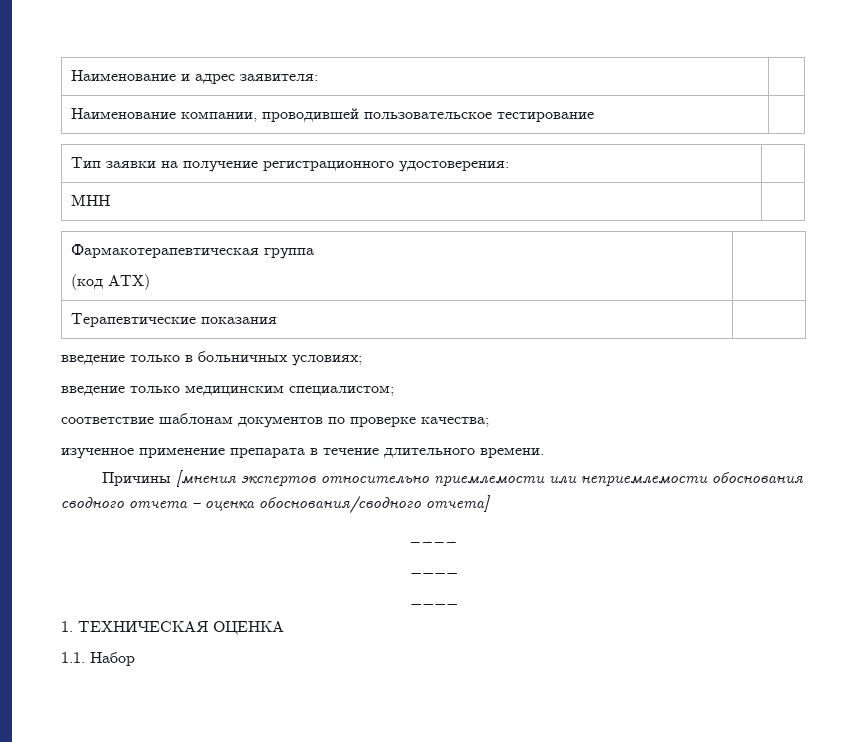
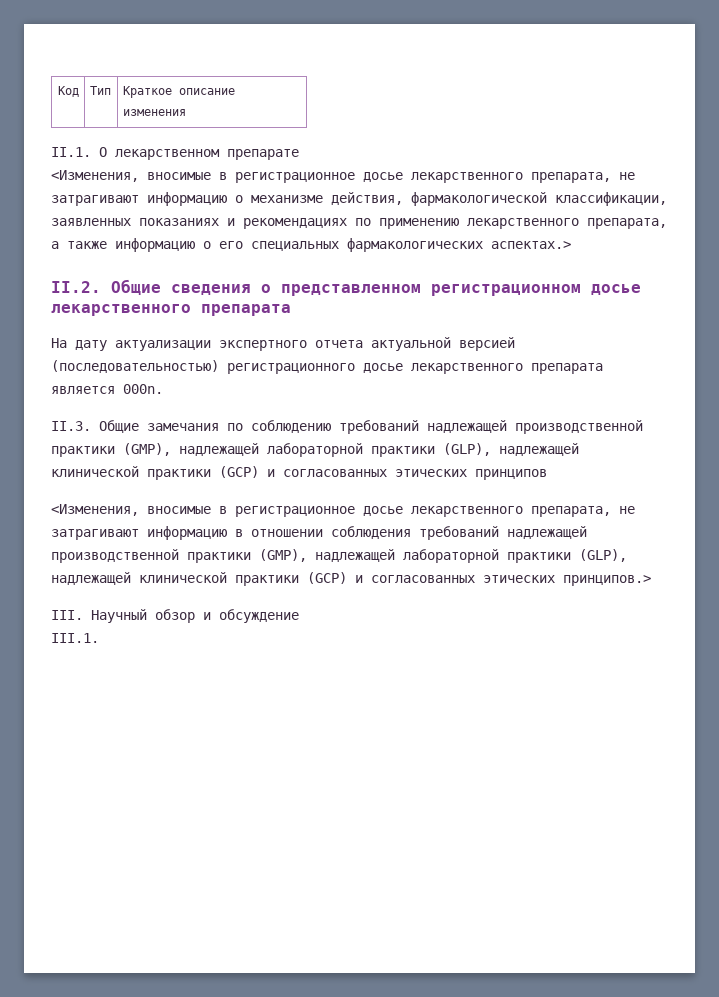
[71,70,319,84] [71,108,595,122] [71,157,510,172] [71,194,111,206] [71,244,315,259] [71,274,151,290] [71,313,278,327] [61,351,362,366] [61,385,394,396] [61,413,489,428] [61,447,544,459] [101,470,803,487] [61,495,490,514] [409,539,458,543] [409,570,458,574] [409,601,458,605] [61,621,284,635] [61,652,135,666] Наименование и адрес заявителя: | // Наименование компании, проводившей пользовательское тестирование | // Тип заявки на получение регистрационного удостоверения: | // МНН | // Фармакотерапевтическая группа // (код АТХ) | // Терапевтические показания | // введение только в больничных условиях; // введение только медицинским специалистом; // соответствие шаблонам документов по проверке качества; // изученное применение препарата в течение длительного времени. // Причины [мнения экспертов относительно приемлемости или неприемлемости обоснования сводного отчета – оценка обоснования/сводного отчета] // ____ // ____ // ____ // 1. ТЕХНИЧЕСКАЯ ОЦЕНКА // 1.1. Набор -> [57,86,79,97] [89,86,111,95] [122,86,235,98] [122,109,186,116] [51,147,299,160] [51,170,635,183] [51,192,667,206] [51,218,667,229] [51,238,571,252] [51,279,641,296] [51,304,291,316] [51,337,515,351] [51,360,603,374] [51,384,163,394] [51,420,643,434] [51,443,579,457] [51,466,547,480] [51,504,635,517] [51,526,587,540] [51,549,627,563] [51,572,651,586] [51,609,299,623] [51,633,99,643] Код | Тип | Краткое описание изменения // II.1. О лекарственном препарате // <Изменения, вносимые в регистрационное досье лекарственного препарата, не затрагивают информацию о механизме действия, фармакологической классификации, заявленных показаниях и рекомендациях по применению лекарственного препарата, а также информацию о его специальных фармакологических аспектах.> // II.2. Общие сведения о представленном регистрационном досье лекарственного препарата // На дату актуализации экспертного отчета актуальной версией (последовательностью) регистрационного досье лекарственного препарата является 000n. // II.3. Общие замечания по соблюдению требований надлежащей производственной практики (GMP), надлежащей лабораторной практики (GLP), надлежащей клинической практики (GCP) и согласованных этических принципов // <Изменения, вносимые в регистрационное досье лекарственного препарата, не затрагивают информацию в отношении соблюдения требований надлежащей производственной практики (GMP), надлежащей лабораторной практики (GLP), надлежащей клинической практики (GCP) и согласованных этических принципов.> // III. Научный обзор и обсуждение // III.1.

